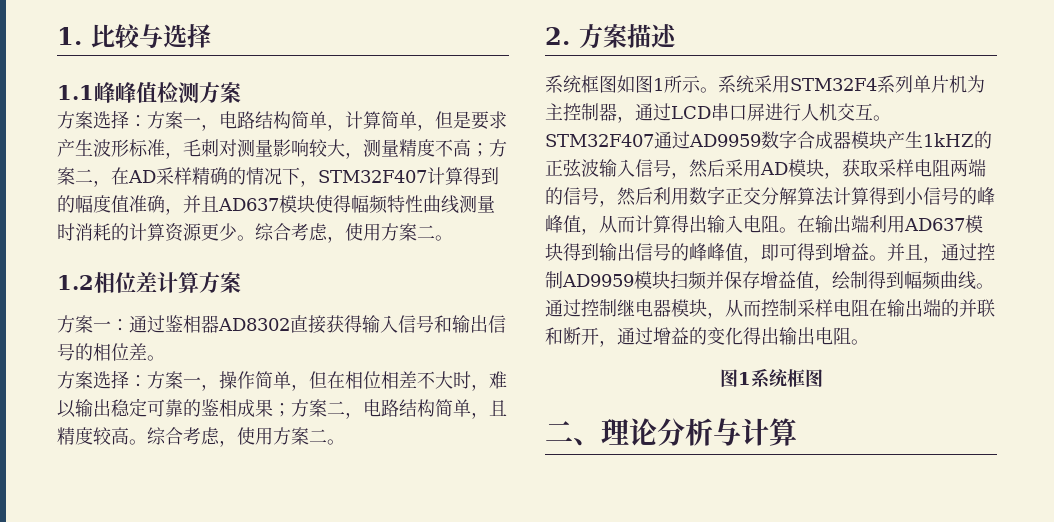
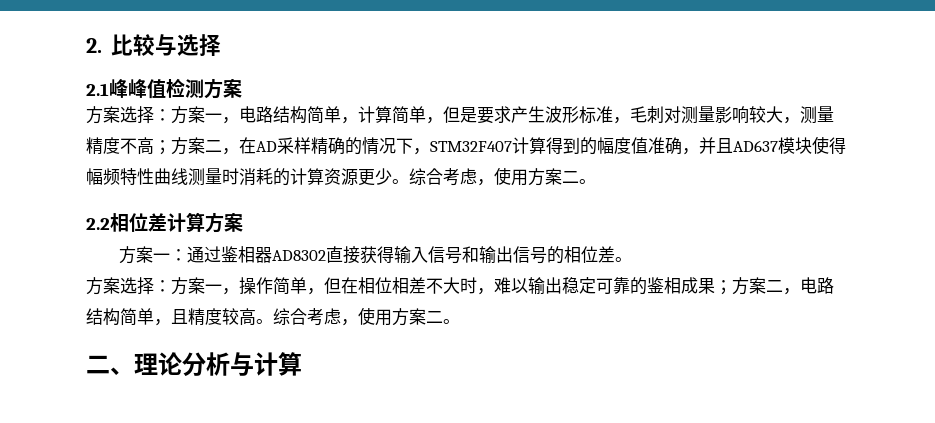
[57,27,82,45] 1. -> [86,38,102,53] 2.
[57,85,94,100] 1.1 -> [86,83,109,96] 2.1
[57,275,94,290] 1.2 -> [86,218,110,230] 2.2
[545,24,677,49] [545,75,985,93] [545,103,891,123] [545,130,992,149] [545,159,986,179] [545,186,995,207] [545,215,983,235] [545,243,995,263] [545,271,994,291] [545,299,995,319] [545,327,869,347] [719,368,823,388] // 2.方案描述 // 系统框图如图1所示。系统采用STM32F4系列单片机为主控制器，通过LCD串口屏进行人机交互。STM32F407通过AD9959数字合成器模块产生1kHZ的正弦波输入信号，然后采用AD模块，获取采样电阻两端的信号，然后利用数字正交分解算法计算得到小信号的峰峰值，从而计算得出输入电阻。在输出端利用AD637模块得到输出信号的峰峰值，即可得到增益。并且，通过控制AD9959模块扫频并保存增益值，绘制得到幅频曲线。通过控制继电器模块，从而控制采样电阻在输出端的并联和断开，通过增益的变化得出输出电阻。 // 图1系统框图 -> (460, 321) none

